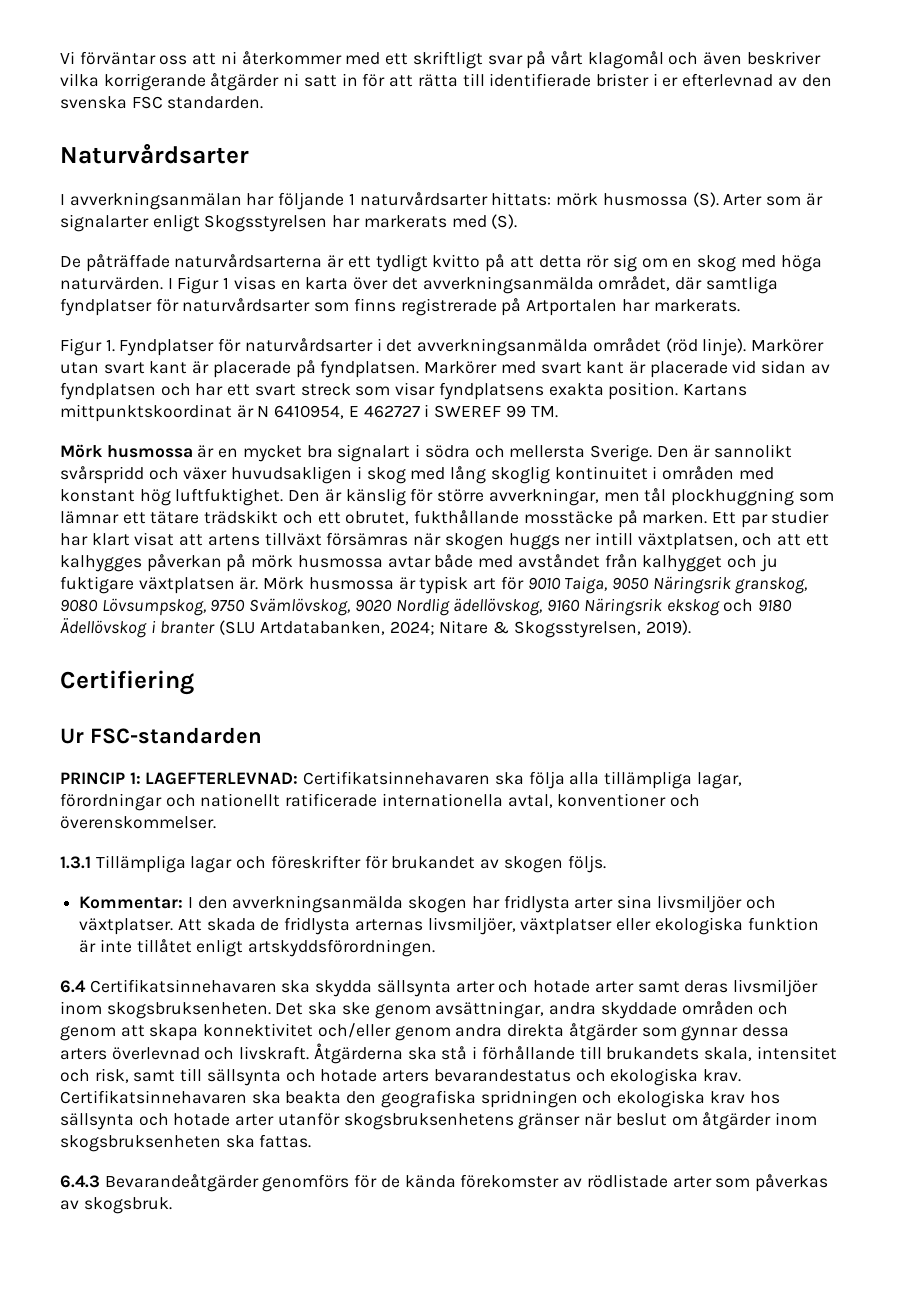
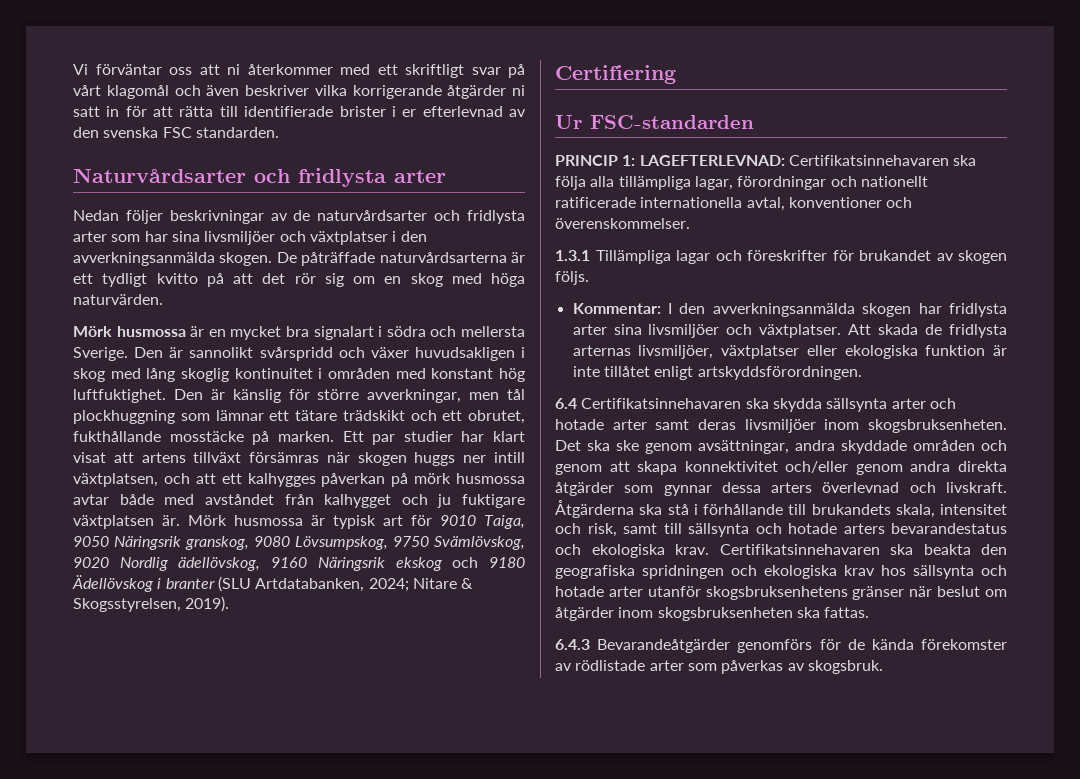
[60,192,823,210] [60,214,518,232] // I avverkningsanmälan har följande 1 naturvårdsarter hittats: mörk husmossa (S). Arter som är signalarter enligt Skogsstyrelsen har markerats med (S). // -> [254,168,446,187] [73,210,525,224] [73,231,427,245] [73,252,273,266] och fridlysta arter // Nedan följer beskrivningar av de naturvårdsarter och fridlysta arter som har sina livsmiljöer och växtplatser i den avverkningsanmälda skogen.
[538,255,582,268] detta -> [262,273,286,284] det
[167,276,778,294] [60,298,740,316] [60,338,824,356] [60,360,830,378] [60,382,747,400] [60,404,558,422] I Figur 1 visas en karta över det avverkningsanmälda området, där samtliga fyndplatser för naturvårdsarter som finns registrerade på Artportalen har markerats. // Figur 1. Fyndplatser för naturvårdsarter i det avverkningsanmälda området (röd linje). Markörer utan svart kant är placerade på fyndplatsen. Markörer med svart kant är placerade vid sidan av fyndplatsen och har ett svart streck som visar fyndplatsens exakta position. Kartans mittpunktskoordinat är N 6410954, E 462727 i SWEREF 99 TM. -> (163, 299) none

